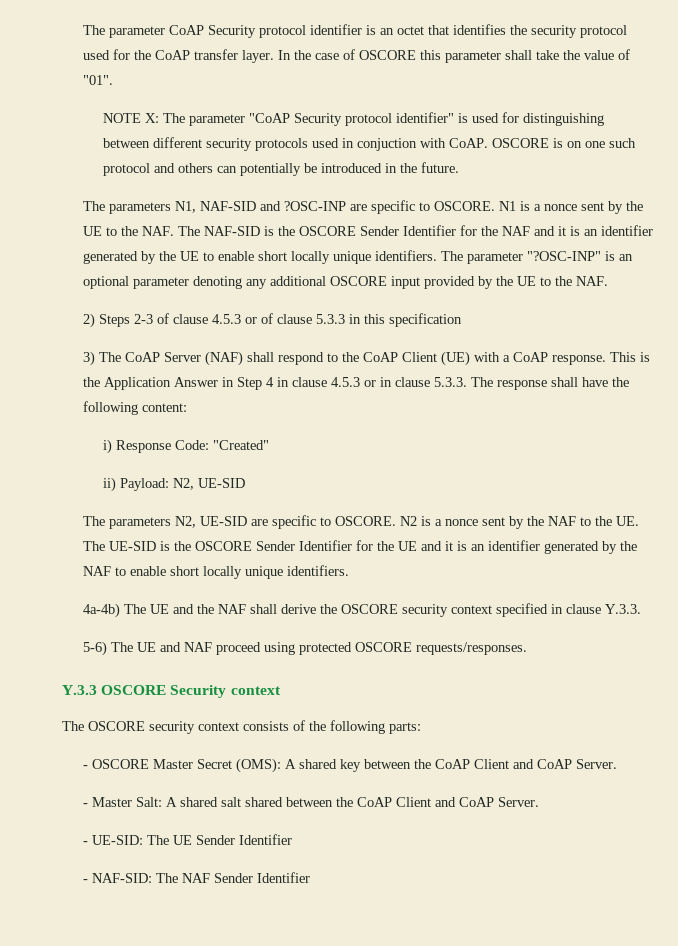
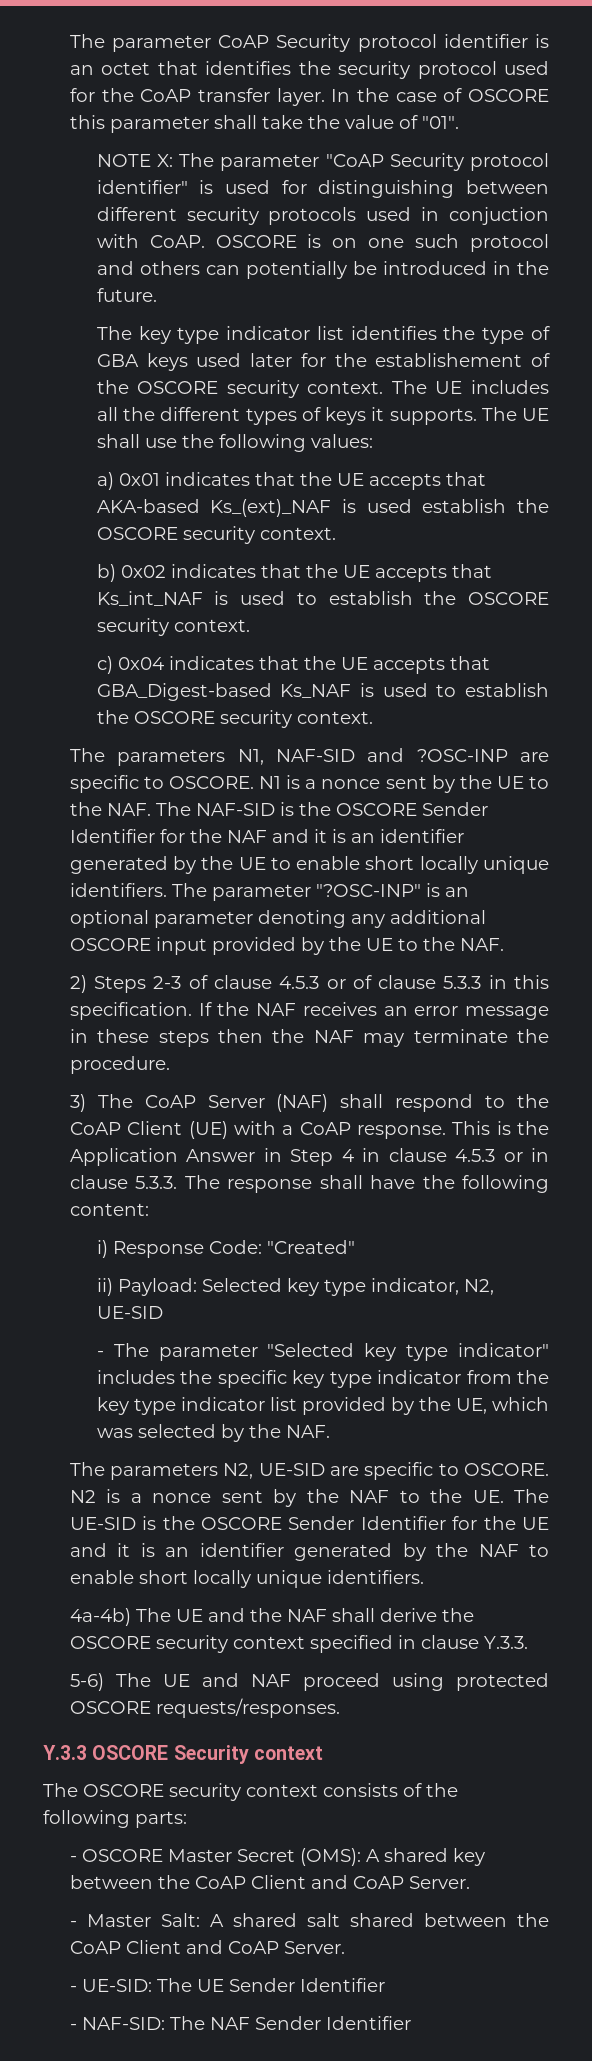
(460, 167) none -> [96,326,550,344] [96,353,550,371] [96,380,549,398] [96,407,549,425] [96,434,373,452] [96,472,486,490] [96,499,550,517] [96,526,336,544] [96,564,492,582] [96,591,549,606] [96,618,250,636] [96,656,490,674] [96,683,550,701] [96,710,373,728] // The key type indicator list identifies the type of GBA keys used later for the establishement of the OSCORE security context. The UE includes all the different types of keys it supports. The UE shall use the following values: // a) 0x01 indicates that the UE accepts that AKA-based Ks_(ext)_NAF is used establish the OSCORE security context. // b) 0x02 indicates that the UE accepts that Ks_int_NAF is used to establish the OSCORE security context. // c) 0x04 indicates that the UE accepts that GBA_Digest-based Ks_NAF is used to establish the OSCORE security context.
[388,313,462,327] specification -> [69,1002,549,1020] [69,1029,550,1047] [69,1056,170,1074] specification. If the NAF receives an error message in these steps then the NAF may terminate the procedure.
[173,478,246,490] N2, UE-SID -> [201,1278,494,1296] [96,1306,163,1319] [96,1343,549,1361] [96,1370,549,1388] [96,1397,549,1415] [96,1424,330,1442] Selected key type indicator, N2, UE-SID // - The parameter "Selected key type indicator" includes the specific key type indicator from the key type indicator list provided by the UE, which was selected by the NAF.

